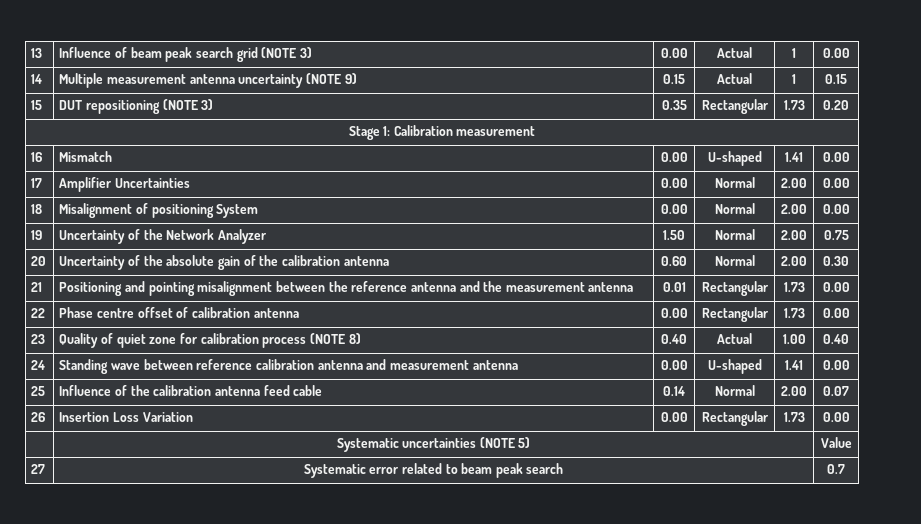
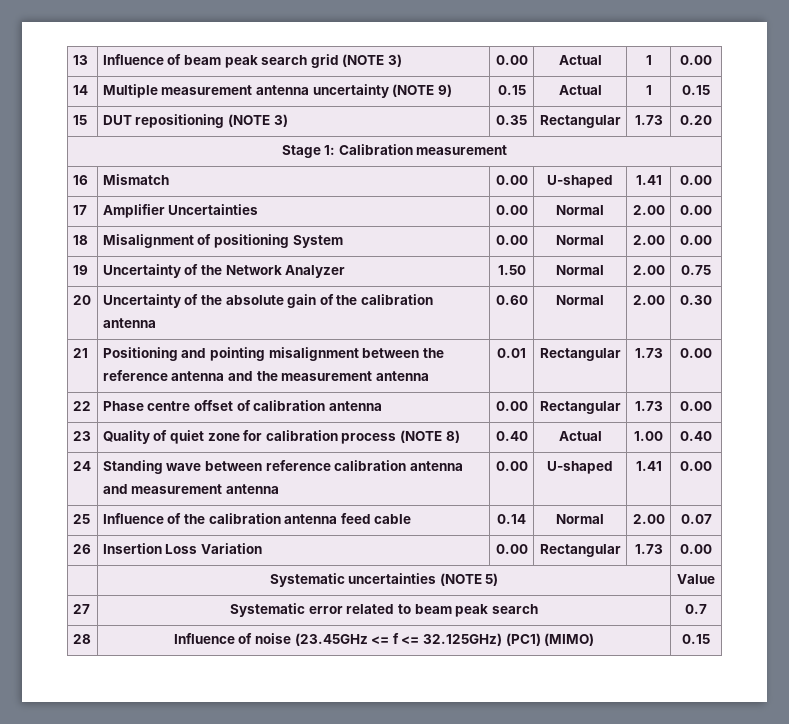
(845, 469) none -> [72,634,91,644] [173,633,595,646] [682,634,710,644] // 28 | Influence of noise (23.45GHz <= f <= 32.125GHz) (PC1) (MIMO) | 0.15

